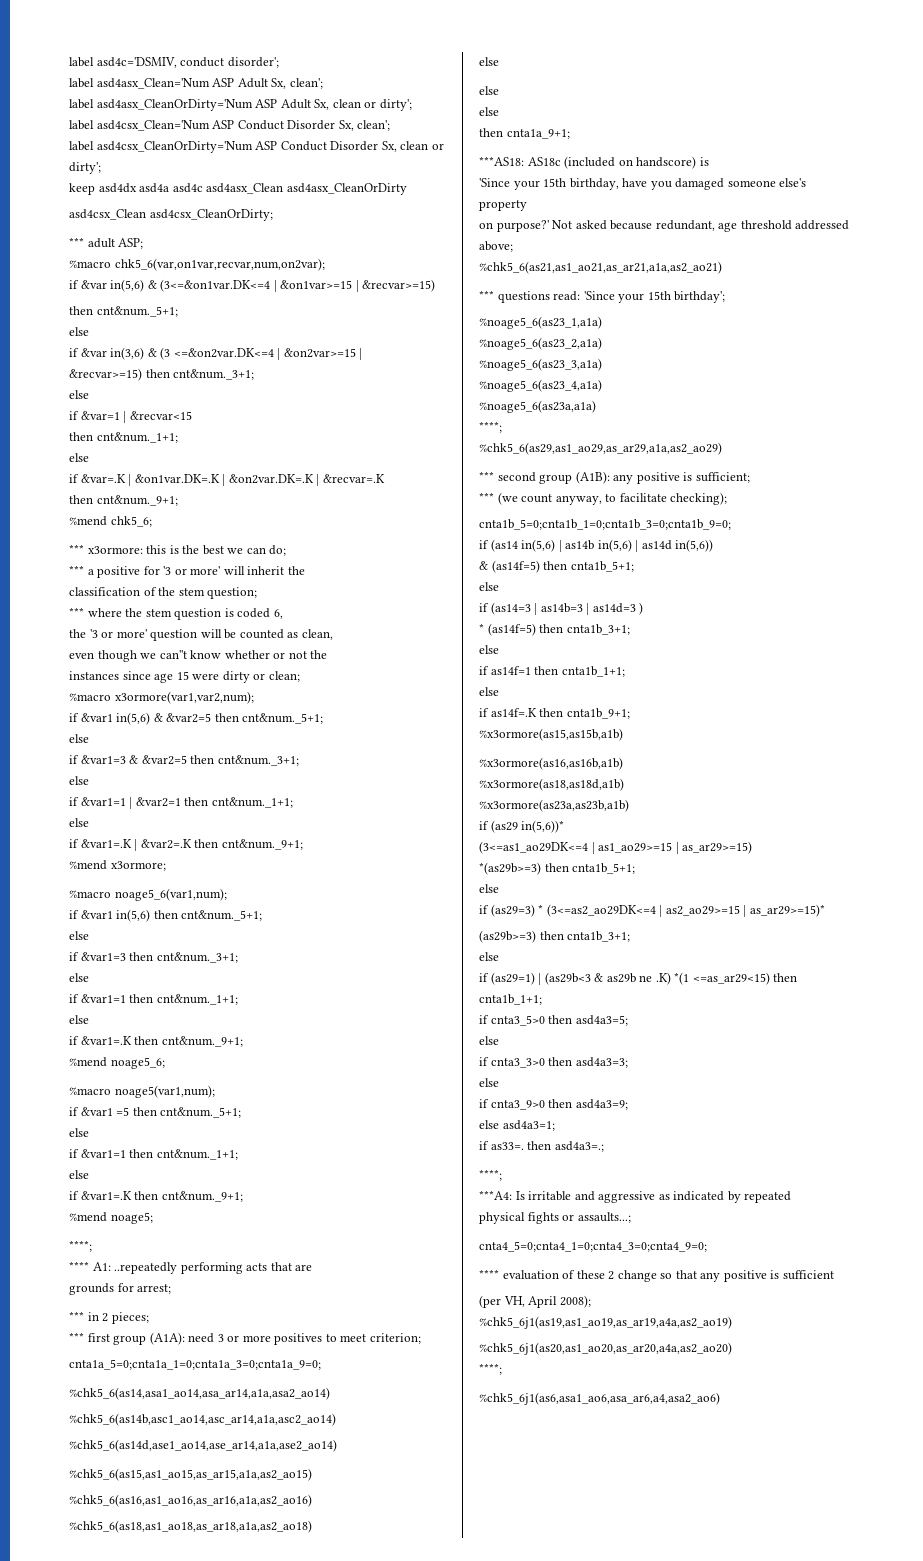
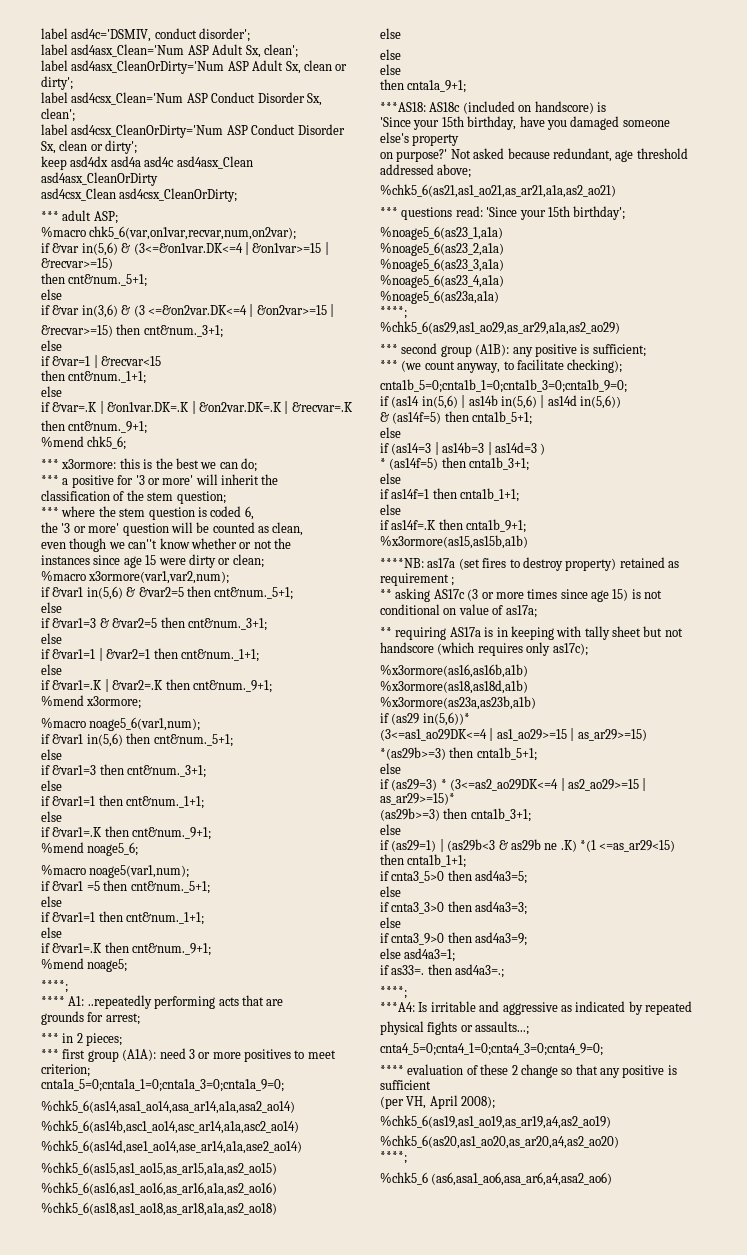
(623, 734) none -> [380,557,679,571] [380,573,455,586] [380,588,663,602] [380,604,537,618] [380,626,683,640] [380,642,588,656] // ****NB: as17a (set fires to destroy property) retained as requirement ; // ** asking AS17c (3 or more times since age 15) is not conditional on value of as17a; // ** requiring AS17a is in keeping with tally sheet but not handscore (which requires only as17c);
[479,1316,732,1329] [479,1342,732,1355] [479,1363,502,1375] [479,1392,720,1405] %chk5_6j1(as19,as1_ao19,as_ar19,a4a,as2_ao19) // %chk5_6j1(as20,as1_ao20,as_ar20,a4a,as2_ao20) // ****; // %chk5_6j1(as6,asa1_ao6,asa_ar6,a4,asa2_ao6) -> [380,1115,611,1129] [380,1135,619,1149] [380,1151,407,1164] [380,1172,613,1186] %chk5_6(as19,as1_ao19,as_ar19,a4,as2_ao19) // %chk5_6(as20,as1_ao20,as_ar20,a4,as2_ao20) // ****; // %chk5_6 (as6,asa1_ao6,asa_ar6,a4,asa2_ao6)

